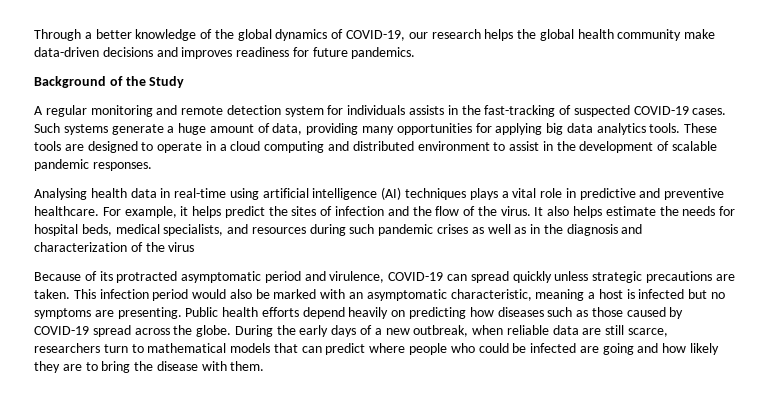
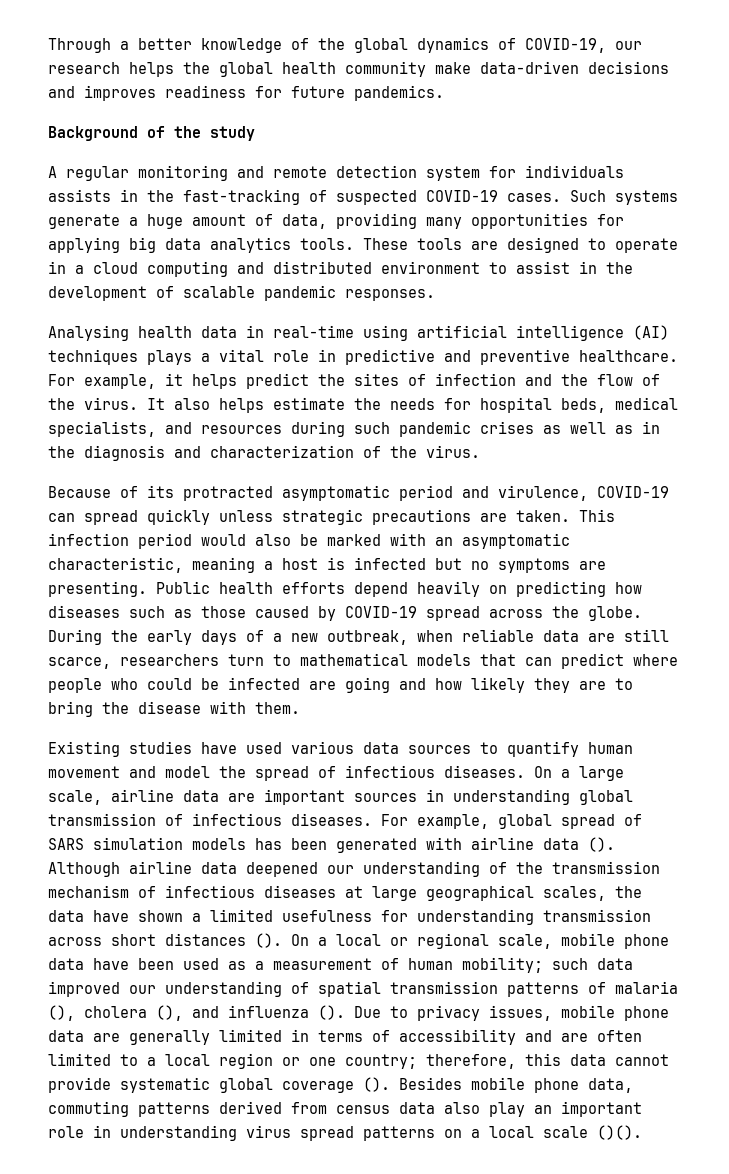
[149,76,185,88] Study -> [210,126,255,141] study
[168,242,195,252] virus -> [426,445,480,458] virus.
(265, 366) none -> [48,741,633,757] [48,765,624,781] [48,789,633,805] [48,813,642,829] [48,837,615,853] [48,861,660,877] [48,885,642,901] [48,909,651,925] [48,933,669,949] [48,957,633,973] [48,981,678,997] [48,1005,669,1021] [48,1029,642,1045] [48,1053,669,1069] [48,1077,633,1093] [48,1101,642,1117] [48,1125,642,1141] // Existing studies have used various data sources to quantify human movement and model the spread of infectious diseases. On a large scale, airline data are important sources in understanding global transmission of infectious diseases. For example, global spread of SARS simulation models has been generated with airline data (). Although airline data deepened our understanding of the transmission mechanism of infectious diseases at large geographical scales, the data have shown a limited usefulness for understanding transmission across short distances (). On a local or regional scale, mobile phone data have been used as a measurement of human mobility; such data improved our understanding of spatial transmission patterns of malaria (), cholera (), and influenza (). Due to privacy issues, mobile phone data are generally limited in terms of accessibility and are often limited to a local region or one country; therefore, this data cannot provide systematic global coverage (). Besides mobile phone data, commuting patterns derived from census data also play an important role in understanding virus spread patterns on a local scale ()().

